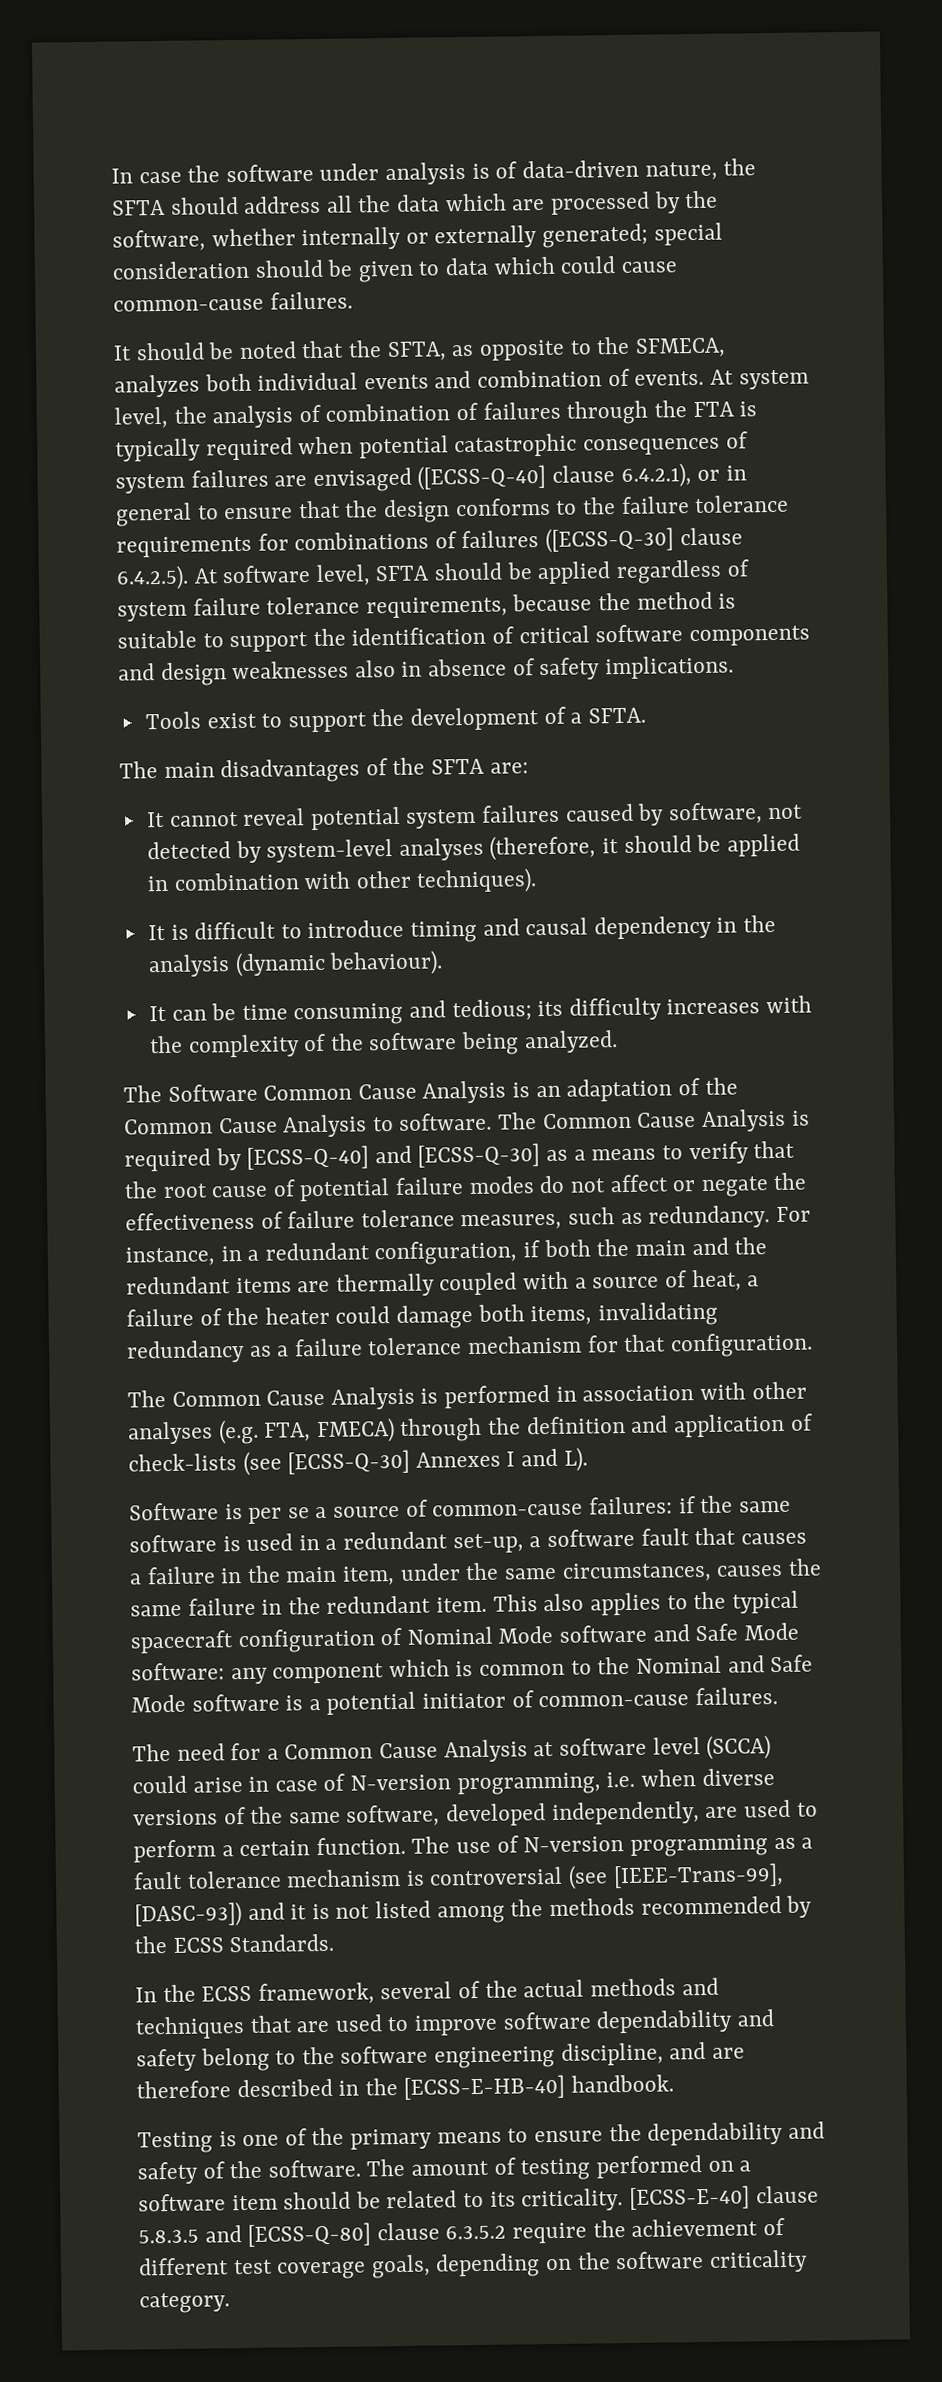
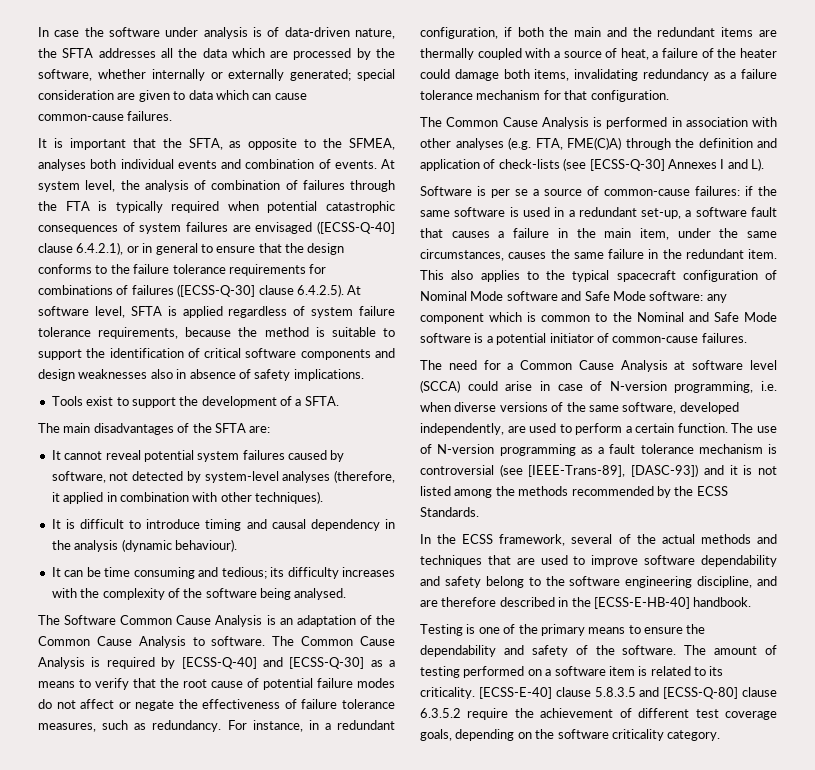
[169,195,322,215] should address -> [98,48,156,58] addresses
[254,259,354,278] should be -> [117,93,136,100] are
[560,256,616,274] could -> [252,93,272,100] can
[135,341,297,361] should be noted -> [53,138,126,150] is important
[634,337,726,358] [114,374,200,398] SFMECA, analyzes -> [349,138,395,150] [38,159,86,171] SFMEA, analyses
[434,562,532,581] should be -> [167,306,177,316] is
[623,834,722,853] should be -> (60, 497) none
[523,1030,618,1054] analyzed. -> [294,588,347,600] analysed.
[315,1418,395,1444] FMECA) -> [567,137,621,150] FME(C)A)
[612,1862,784,1889] [IEEE-Trans-99], -> [528,465,626,477] [IEEE-Trans-89],
[283,2191,381,2210] should be -> [638,666,648,676] is

